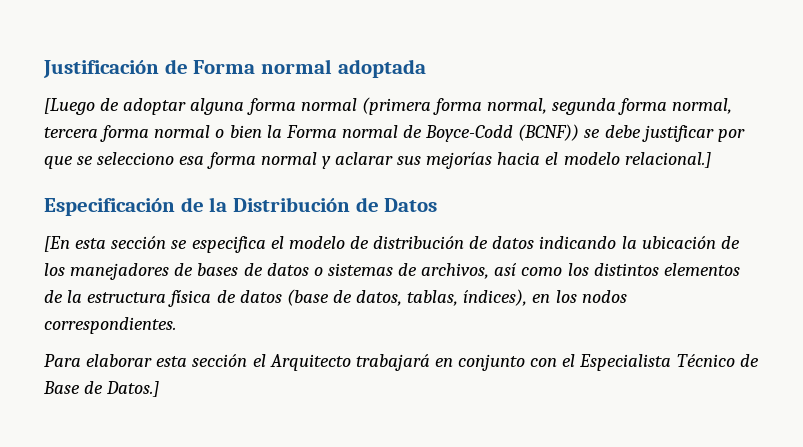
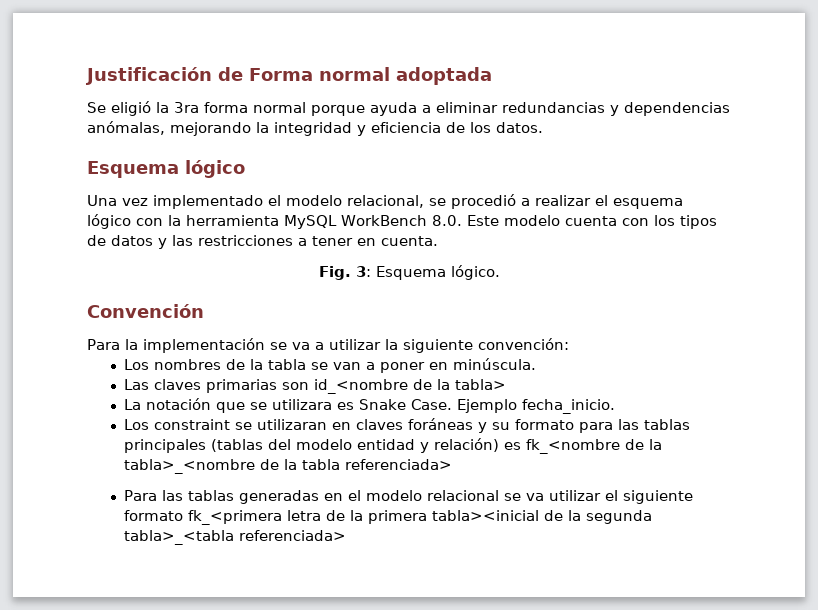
[44,97,733,115] [44,124,745,142] [44,152,711,169] [44,197,438,216] [44,236,740,253] [44,263,740,280] [44,289,627,307] [44,317,176,334] [44,354,759,371] [43,381,160,397] [Luego de adoptar alguna forma normal (primera forma normal, segunda forma normal, tercera forma normal o bien la Forma normal de Boyce-Codd (BCNF)) se debe justificar por que se selecciono esa forma normal y aclarar sus mejorías hacia el modelo relacional.] // Especificación de la Distribución de Datos // [En esta sección se especifica el modelo de distribución de datos indicando la ubicación de los manejadores de bases de datos o sistemas de archivos, así como los distintos elementos de la estructura física de datos (base de datos, tablas, índices), en los nodos correspondientes. // Para elaborar esta sección el Arquitecto trabajará en conjunto con el Especialista Técnico de Base de Datos.] -> [87,101,730,116] [87,121,543,136] [87,160,245,178] [87,194,683,209] [87,214,717,229] [87,235,438,249] [318,265,500,280] [87,304,204,318] [87,338,569,353] [124,358,537,373] [124,379,507,394] [124,398,616,414] [124,418,691,433] [124,438,663,454] [124,459,453,474] [124,490,694,504] [124,510,653,525] [124,530,347,545] Se eligió la 3ra forma normal porque ayuda a eliminar redundancias y dependencias anómalas, mejorando la integridad y eficiencia de los datos. // Esquema lógico // Una vez implementado el modelo relacional, se procedió a realizar el esquema lógico con la herramienta MySQL WorkBench 8.0. Este modelo cuenta con los tipos de datos y las restricciones a tener en cuenta. // Fig. 3: Esquema lógico. // Convención // Para la implementación se va a utilizar la siguiente convención: // Los nombres de la tabla se van a poner en minúscula. // Las claves primarias son id_<nombre de la tabla> // La notación que se utilizara es Snake Case. Ejemplo fecha_inicio. // Los constraint se utilizaran en claves foráneas y su formato para las tablas principales (tablas del modelo entidad y relación) es fk_<nombre de la tabla>_<nombre de la tabla referenciada> // Para las tablas generadas en el modelo relacional se va utilizar el siguiente formato fk_<primera letra de la primera tabla><inicial de la segunda tabla>_<tabla referenciada>

